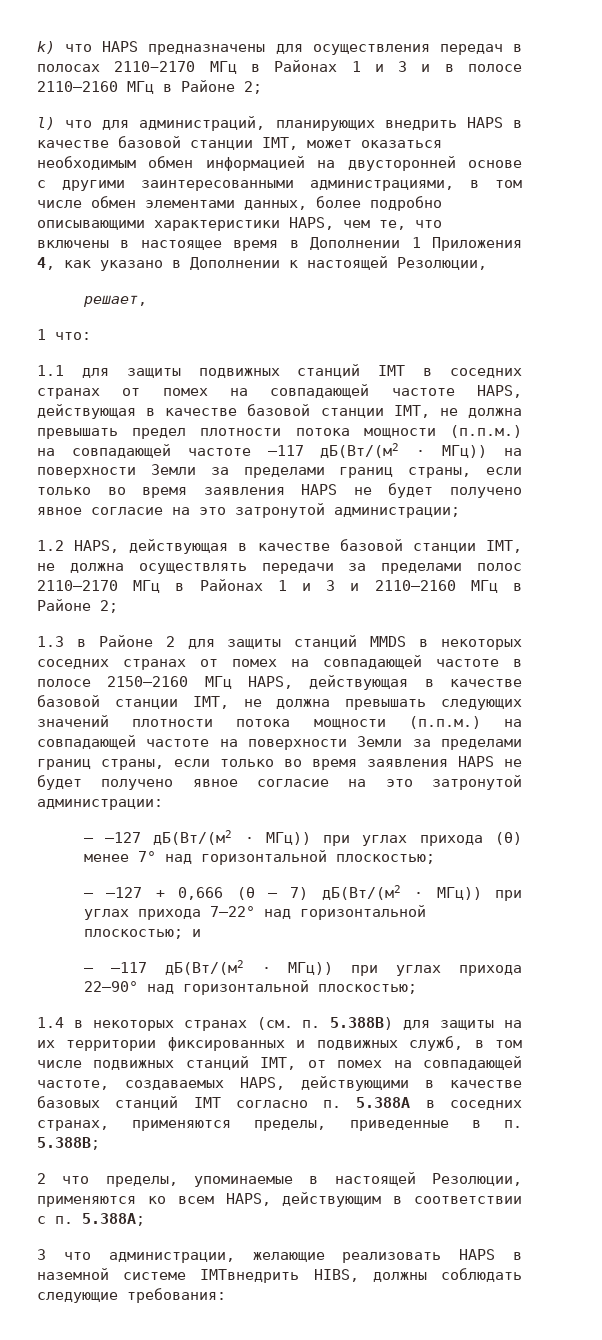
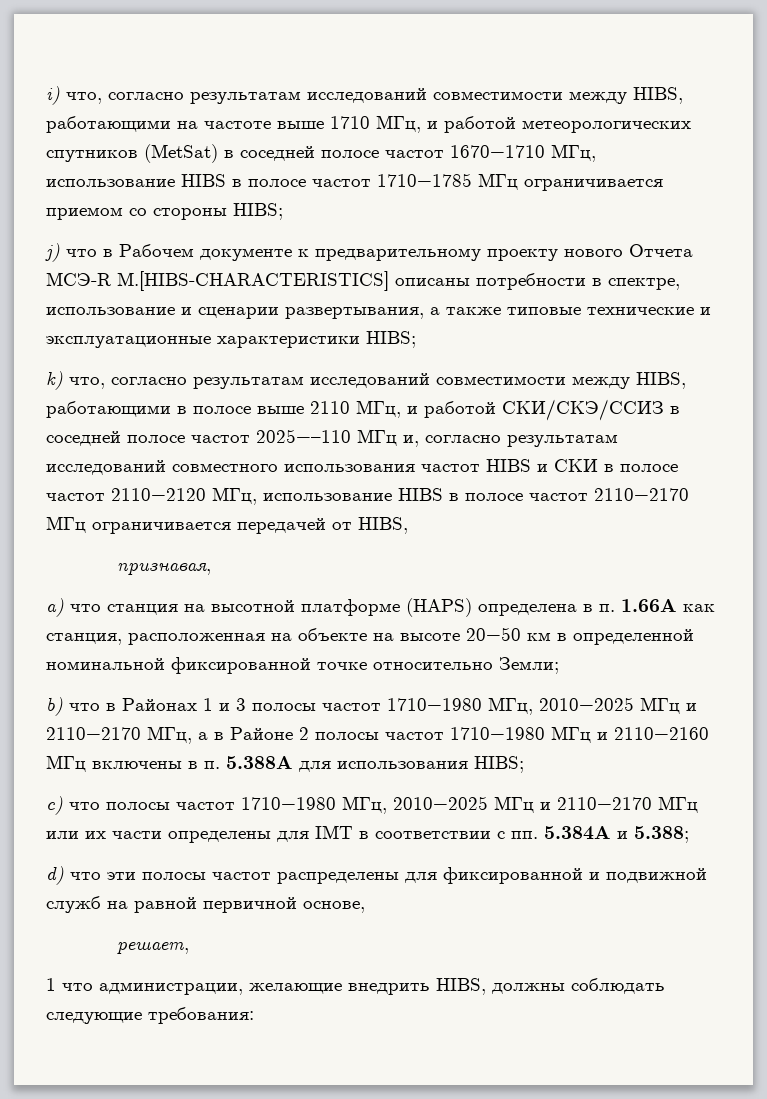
[37,41,522,55] [37,60,523,74] [37,80,262,94] [37,116,522,131] [37,136,442,150] [37,156,522,171] [37,180,522,191] [37,196,442,211] [37,217,442,231] [37,237,522,251] [37,256,487,271] [82,295,147,307] [37,329,91,340] [37,364,522,378] [37,384,522,399] [37,404,523,419] [37,425,522,439] [37,443,522,458] [37,464,522,478] [37,483,522,498] [37,503,460,518] [37,539,522,554] [37,563,522,574] [37,579,522,593] [37,599,118,613] [37,635,522,650] [37,655,522,670] [37,675,522,690] [37,695,522,710] [37,715,522,729] [37,735,522,750] [37,756,522,770] [37,775,522,790] [37,799,163,810] [83,830,522,846] [83,850,435,865] [83,885,522,901] [83,905,426,920] [83,929,201,939] [83,960,522,976] [83,980,417,995] [37,1017,523,1031] [37,1036,522,1051] [37,1056,522,1070] [37,1076,522,1091] [37,1096,522,1110] [37,1120,522,1131] [37,1137,100,1150] [37,1172,522,1187] [37,1192,522,1207] [37,1213,145,1226] [37,1249,522,1263] [37,1268,300,1283] k) что HAPS предназначены для осуществления передач в полосах 2110−2170 МГц в Районах 1 и 3 и в полосе 2110–2160 МГц в Районе 2; // l) что для администраций, планирующих внедрить HAPS в качестве базовой станции IMT, может оказаться необходимым обмен информацией на двусторонней основе с другими заинтересованными администрациями, в том числе обмен элементами данных, более подробно описывающими характеристики HAPS, чем те, что включены в настоящее время в Дополнении 1 Приложения 4, как указано в Дополнении к настоящей Резолюции, // решает, // 1 что: // 1.1 для защиты подвижных станций IMT в соседних странах от помех на совпадающей частоте HAPS, действующая в качестве базовой станции IMT, не должна превышать предел плотности потока мощности (п.п.м.) на совпадающей частоте –117 дБ(Вт/(м2 ⋅ МГц)) на поверхности Земли за пределами границ страны, если только во время заявления HAPS не будет получено явное согласие на это затронутой администрации; // 1.2 HAPS, действующая в качестве базовой станции IMT, не должна осуществлять передачи за пределами полос 2110–2170 МГц в Районах 1 и 3 и 2110–2160 МГц в Районе 2; // 1.3 в Районе 2 для защиты станций MMDS в некоторых соседних странах от помех на совпадающей частоте в полосе 2150–2160 МГц HAPS, действующая в качестве базовой станции IMT, не должна превышать следующих значений плотности потока мощности (п.п.м.) на совпадающей частоте на поверхности Земли за пределами границ страны, если только во время заявления HAPS не будет получено явное согласие на это затронутой администрации: // – –127 дБ(Вт/(м2 ⋅ МГц)) при углах прихода (θ) менее 7° над горизонтальной плоскостью; // – –127 + 0,666 (θ – 7) дБ(Вт/(м2 ⋅ МГц)) при углах прихода 7–22° над горизонтальной плоскостью; и // – –117 дБ(Вт/(м2 ⋅ МГц)) при углах прихода 22–90° над горизонтальной плоскостью; // 1.4 в некоторых странах (см. п. 5.388В) для защиты на их территории фиксированных и подвижных служб, в том числе подвижных станций IMT, от помех на совпадающей частоте, создаваемых HAPS, действующими в качестве базовых станций IMT согласно п. 5.388А в соседних странах, применяются пределы, приведенные в п. 5.388В; // 2 что пределы, упоминаемые в настоящей Резолюции, применяются ко всем HAPS, действующим в соответствии с п. 5.388А; // 3 что администрации, желающие реализовать HAPS в наземной системе IMTвнедрить -> [46,86,683,105] [46,115,691,133] [46,144,596,163] [46,173,663,191] [46,203,283,220] [45,243,693,262] [46,271,680,291] [46,307,711,319] [46,331,416,348] [46,371,686,390] [46,399,680,421] [46,429,618,447] [46,459,678,475] [46,487,689,505] [46,516,408,534] [116,563,211,576] [46,598,715,617] [46,627,694,645] [46,657,559,674] [46,697,697,716] [46,726,709,744] [46,755,524,773] [46,796,698,815] [46,825,689,843] [46,866,707,885] [46,896,365,913] [116,942,189,955] [46,978,430,995] i) что, согласно результатам исследований совместимости между HIBS, работающими на частоте выше 1710 МГц, и работой метеорологических спутников (MetSat) в соседней полосе частот 1670−1710 МГц, использование HIBS в полосе частот 1710−1785 МГц ограничивается приемом со стороны HIBS; // j) что в Рабочем документе к предварительному проекту нового Отчета МСЭ-R M.[HIBS-CHARACTERISTICS] описаны потребности в спектре, использование и сценарии развертывания, а также типовые технические и эксплуатационные характеристики HIBS; // k) что, согласно результатам исследований совместимости между HIBS, работающими в полосе выше 2110 МГц, и работой СКИ/СКЭ/ССИЗ в соседней полосе частот 2025−–110 МГц и, согласно результатам исследований совместного использования частот HIBS и СКИ в полосе частот 2110−2120 МГц, использование HIBS в полосе частот 2110−2170 МГц ограничивается передачей от HIBS, // признавая, // a) что станция на высотной платформе (HAPS) определена в п. 1.66A как станция, расположенная на объекте на высоте 20−50 км в определенной номинальной фиксированной точке относительно Земли; // b) что в Районах 1 и 3 полосы частот 1710−1980 МГц, 2010−2025 МГц и 2110−2170 МГц, а в Районе 2 полосы частот 1710−1980 МГц и 2110−2160 МГц включены в п. 5.388А для использования HIBS; // c) что полосы частот 1710−1980 МГц, 2010−2025 МГц и 2110−2170 МГц или их части определены для IMT в соответствии с пп. 5.384A и 5.388; // d) что эти полосы частот распределены для фиксированной и подвижной служб на равной первичной основе, // решает, // 1 что администрации, желающие внедрить

